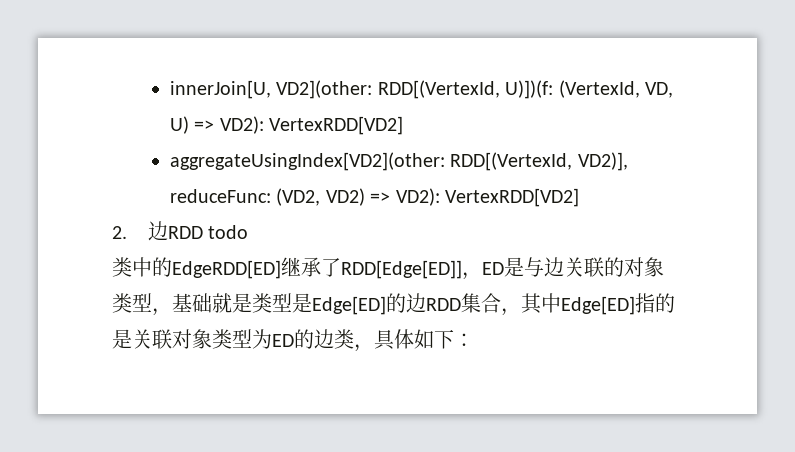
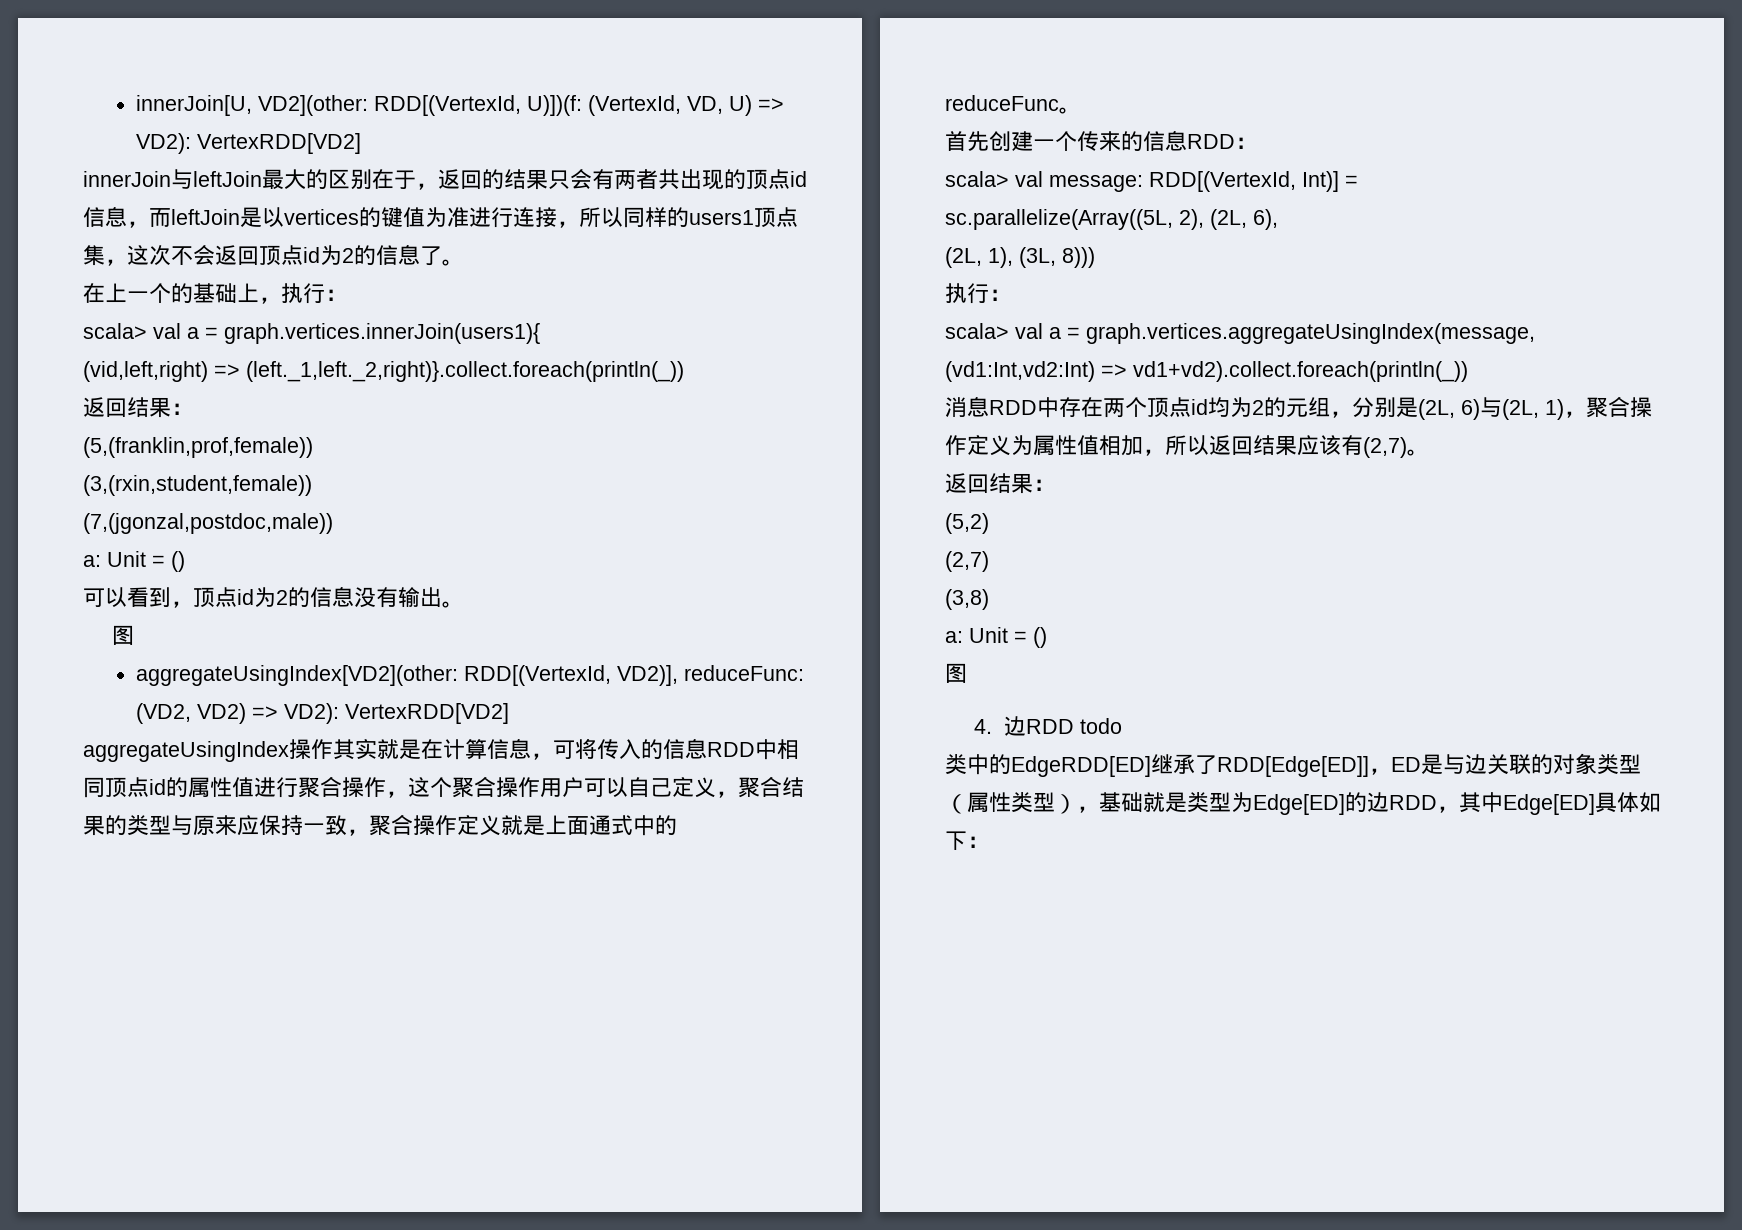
(404, 125) none -> [83,169,807,190] [83,206,798,228] [83,244,464,266] [83,283,347,304] [83,323,540,344] [83,361,684,382] [83,397,193,418] [83,437,313,458] [83,475,312,496] [83,513,333,534] [83,551,185,572] [83,586,464,608] [112,625,135,645] // innerJoin与leftJoin最大的区别在于，返回的结果只会有两者共出现的顶点id信息，而leftJoin是以vertices的键值为准进行连接，所以同样的users1顶点集，这次不会返回顶点id为2的信息了。 // 在上一个的基础上，执行： // scala> val a = graph.vertices.innerJoin(users1){ // (vid,left,right) => (left._1,left._2,right)}.collect.foreach(println(_)) // 返回结果： // (5,(franklin,prof,female)) // (3,(rxin,student,female)) // (7,(jgonzal,postdoc,male)) // a: Unit = () // 可以看到，顶点id为2的信息没有输出。 // 图
[112,226,127,239] 2. -> [83,738,799,762] [83,776,804,798] [83,814,677,836] [945,95,1081,114] [945,130,1257,151] [945,171,1358,192] [945,209,1278,230] [945,247,1095,268] [945,283,1011,304] [945,323,1535,344] [945,361,1468,382] [945,396,1652,420] [945,435,1429,458] [945,473,1055,494] [945,513,989,534] [945,551,989,572] [945,589,989,610] [945,627,1047,648] [945,663,967,683] [974,719,993,734] aggregateUsingIndex操作其实就是在计算信息，可将传入的信息RDD中相同顶点id的属性值进行聚合操作，这个聚合操作用户可以自己定义，聚合结果的类型与原来应保持一致，聚合操作定义就是上面通式中的reduceFunc。 // 首先创建一个传来的信息RDD： // scala> val message: RDD[(VertexId, Int)] = // sc.parallelize(Array((5L, 2), (2L, 6), // (2L, 1), (3L, 8))) // 执行： // scala> val a = graph.vertices.aggregateUsingIndex(message, (vd1:Int,vd2:Int) => vd1+vd2).collect.foreach(println(_)) // 消息RDD中存在两个顶点id均为2的元组，分别是(2L, 6)与(2L, 1)，聚合操作定义为属性值相加，所以返回结果应该有(2,7)。 // 返回结果： // (5,2) // (2,7) // (3,8) // a: Unit = () // 图 // 4.
(152, 302) none -> [945,792,1077,814] （属性类型）
[292,293,312,313] 是 -> [1231,792,1253,812] 为
[461,293,501,313] 集合 -> (1437, 802) none
[635,293,675,313] [112,329,374,352] 指的是关联对象类型为ED的边类， -> (1595, 804) none

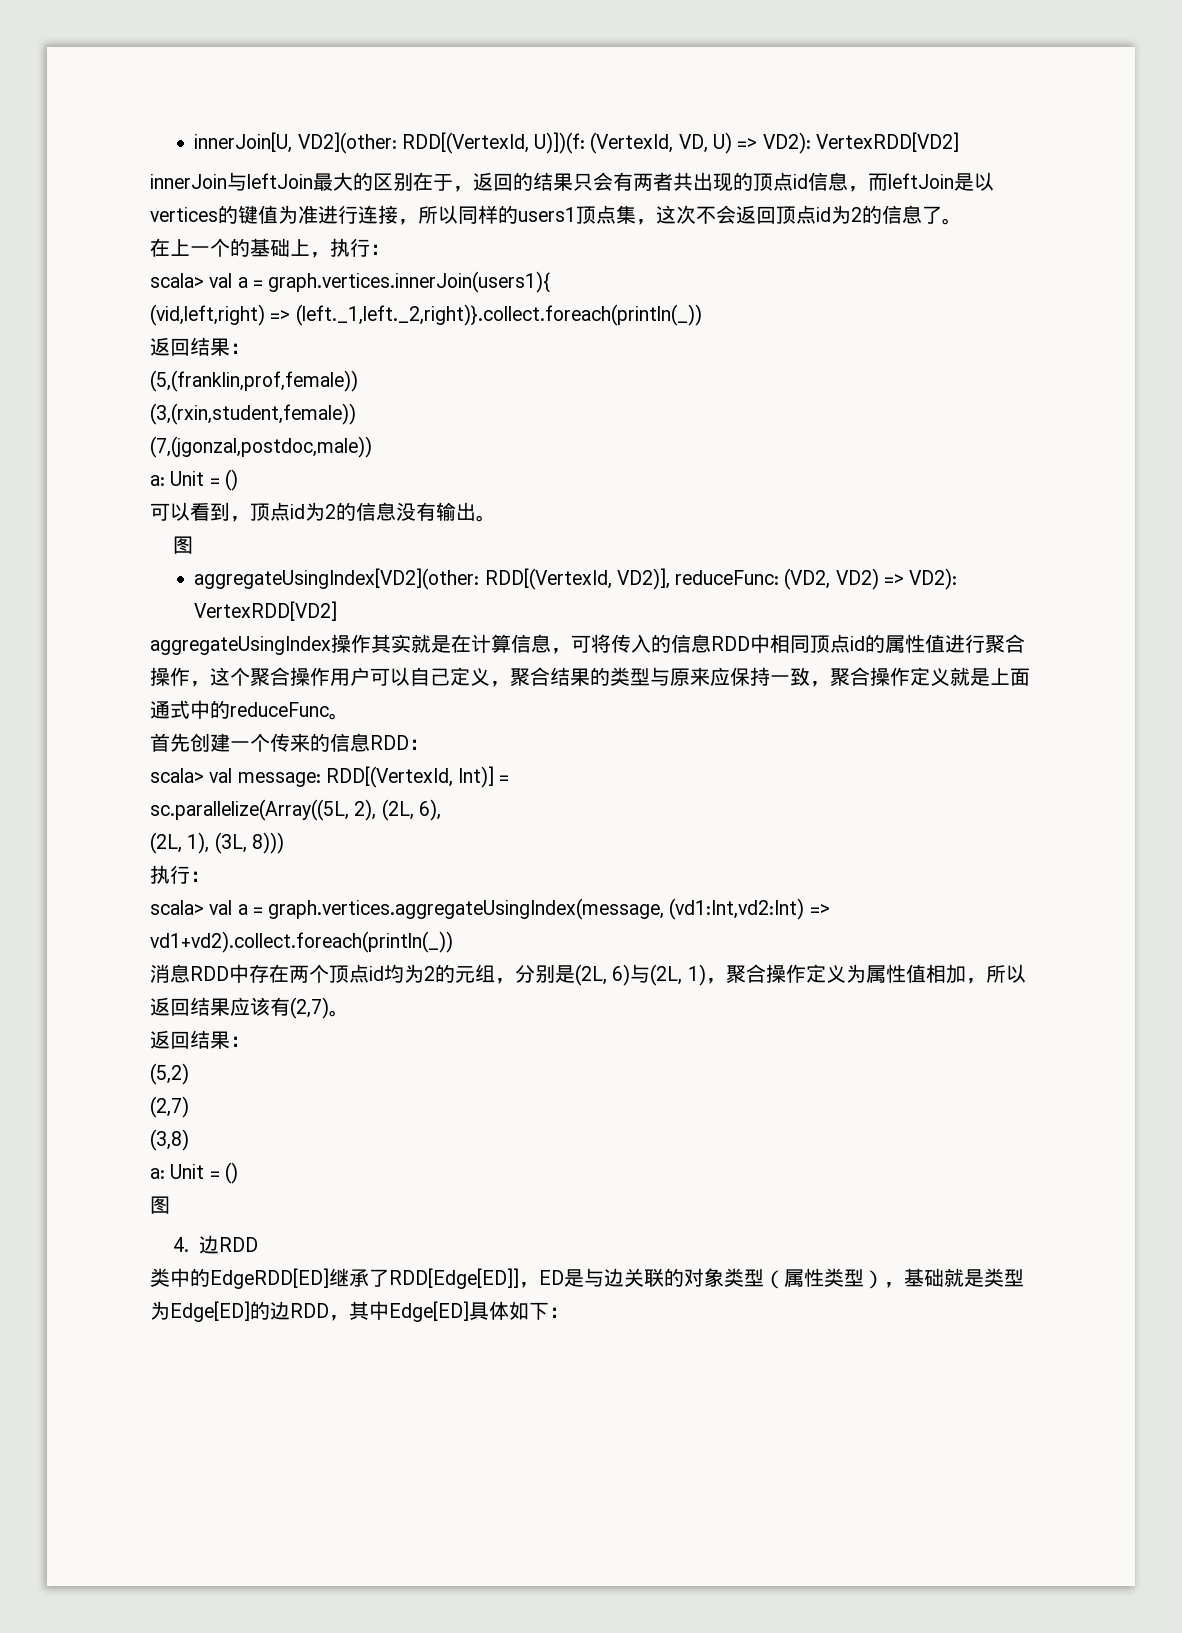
[1079,718,1122,734] todo -> (258, 1244) none

